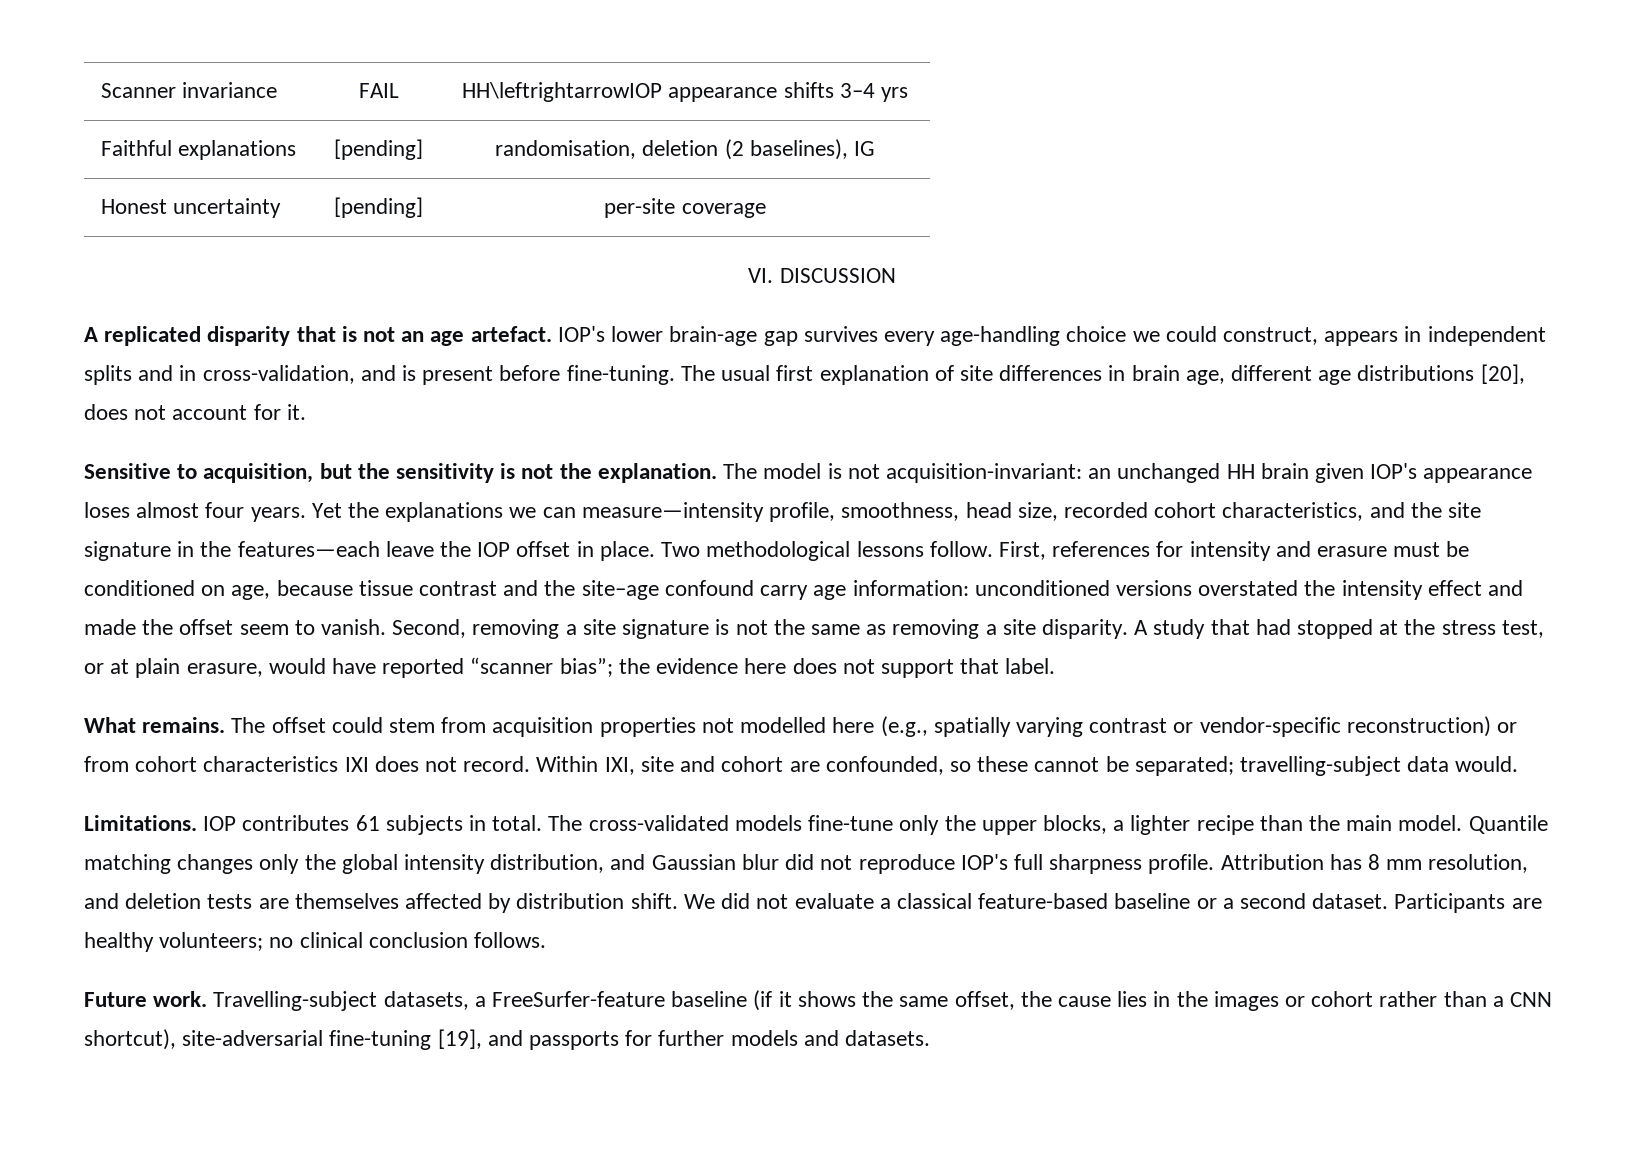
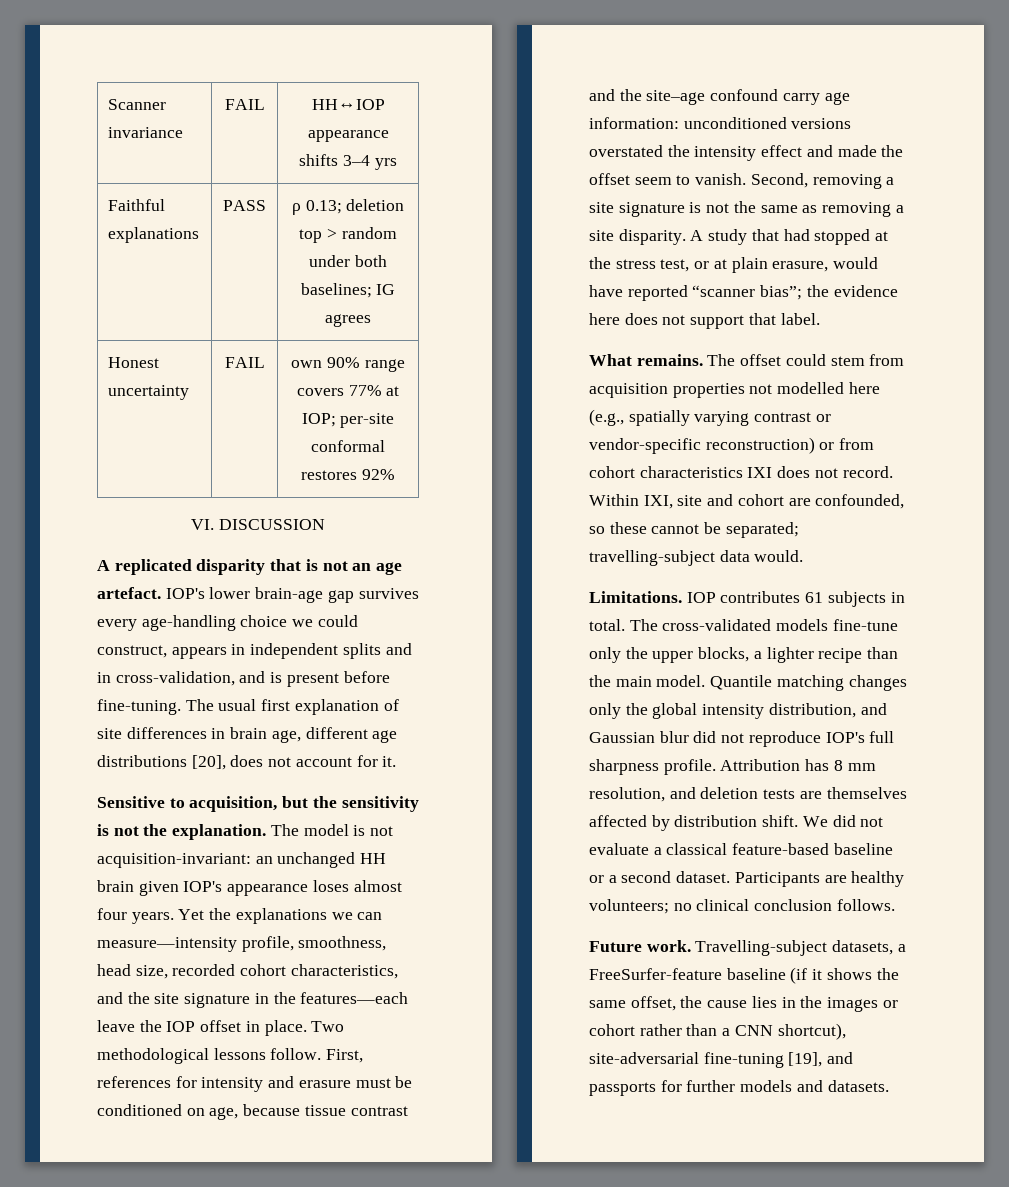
[462,82,663,102] HH\leftrightarrowIOP -> [311,99,385,110] HH↔IOP
[334,139,423,160] [495,139,848,160] [pending] | randomisation, deletion (2 baselines), -> [223,200,266,211] [291,199,405,215] [299,227,397,243] [309,255,387,267] [300,283,372,298] PASS | ρ 0.13; deletion top > random under both baselines;
(875, 148) none -> [325,314,371,327] agrees
[334,197,423,218] [604,198,766,218] [pending] | per-site coverage -> [224,357,265,368] [291,357,405,372] [296,385,400,396] [301,413,395,428] [311,440,385,452] [301,469,395,480] FAIL | own 90% range covers 77% at IOP; per-site conformal restores 92%

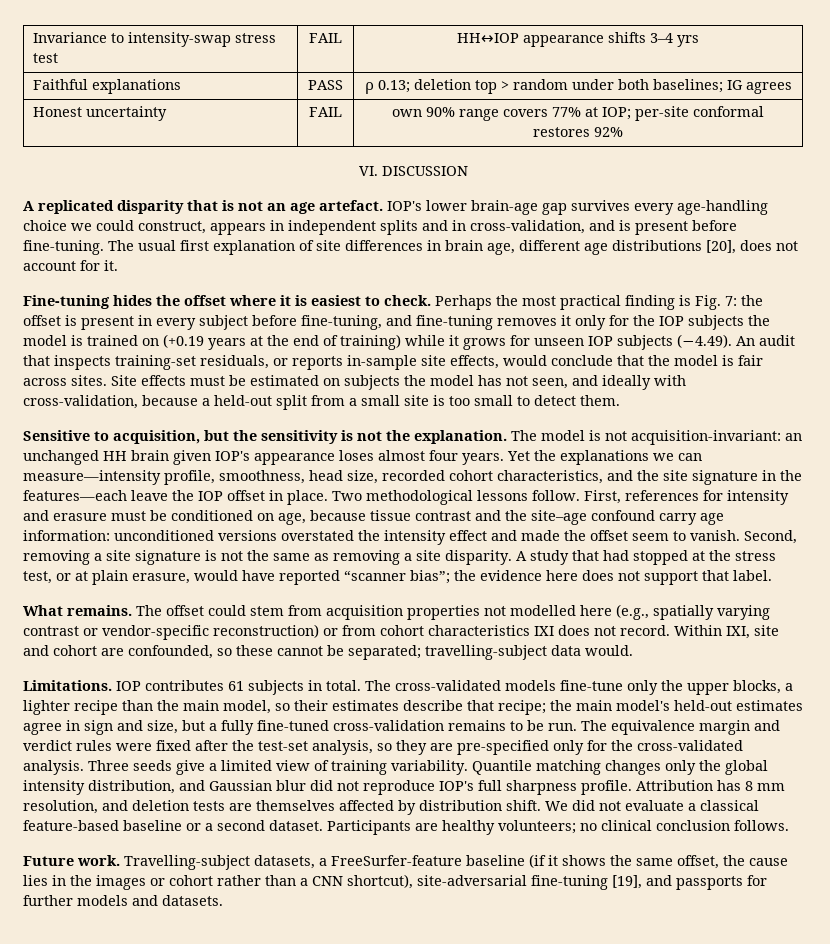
[107,99,166,110] [107,127,183,138] Scanner invariance -> [32,32,276,47] [32,53,58,63] Invariance to intensity-swap stress test
(397, 761) none -> [23,295,763,310] [23,315,770,330] [23,334,795,350] [23,355,763,370] [23,375,686,390] [23,395,620,410] // Fine-tuning hides the offset where it is easiest to check. Perhaps the most practical finding is Fig. 7: the offset is present in every subject before fine-tuning, and fine-tuning removes it only for the IOP subjects the model is trained on (+0.19 years at the end of training) while it grows for unseen IOP subjects (−4.49). An audit that inspects training-set residuals, or reports in-sample site effects, would conclude that the model is fair across sites. Site effects must be estimated on subjects the model has not seen, and ideally with cross-validation, because a held-out split from a small site is too small to detect them.
[656,675,706,687] model. -> [223,700,803,715] [23,720,780,735] [23,740,743,755] [23,760,468,775] model, so their estimates describe that recipe; the main model's held-out estimates agree in sign and size, but a fully fine-tuned cross-validation remains to be run. The equivalence margin and verdict rules were fixed after the test-set analysis, so they are pre-specified only for the cross-validated analysis. Three seeds give a limited view of training variability.

